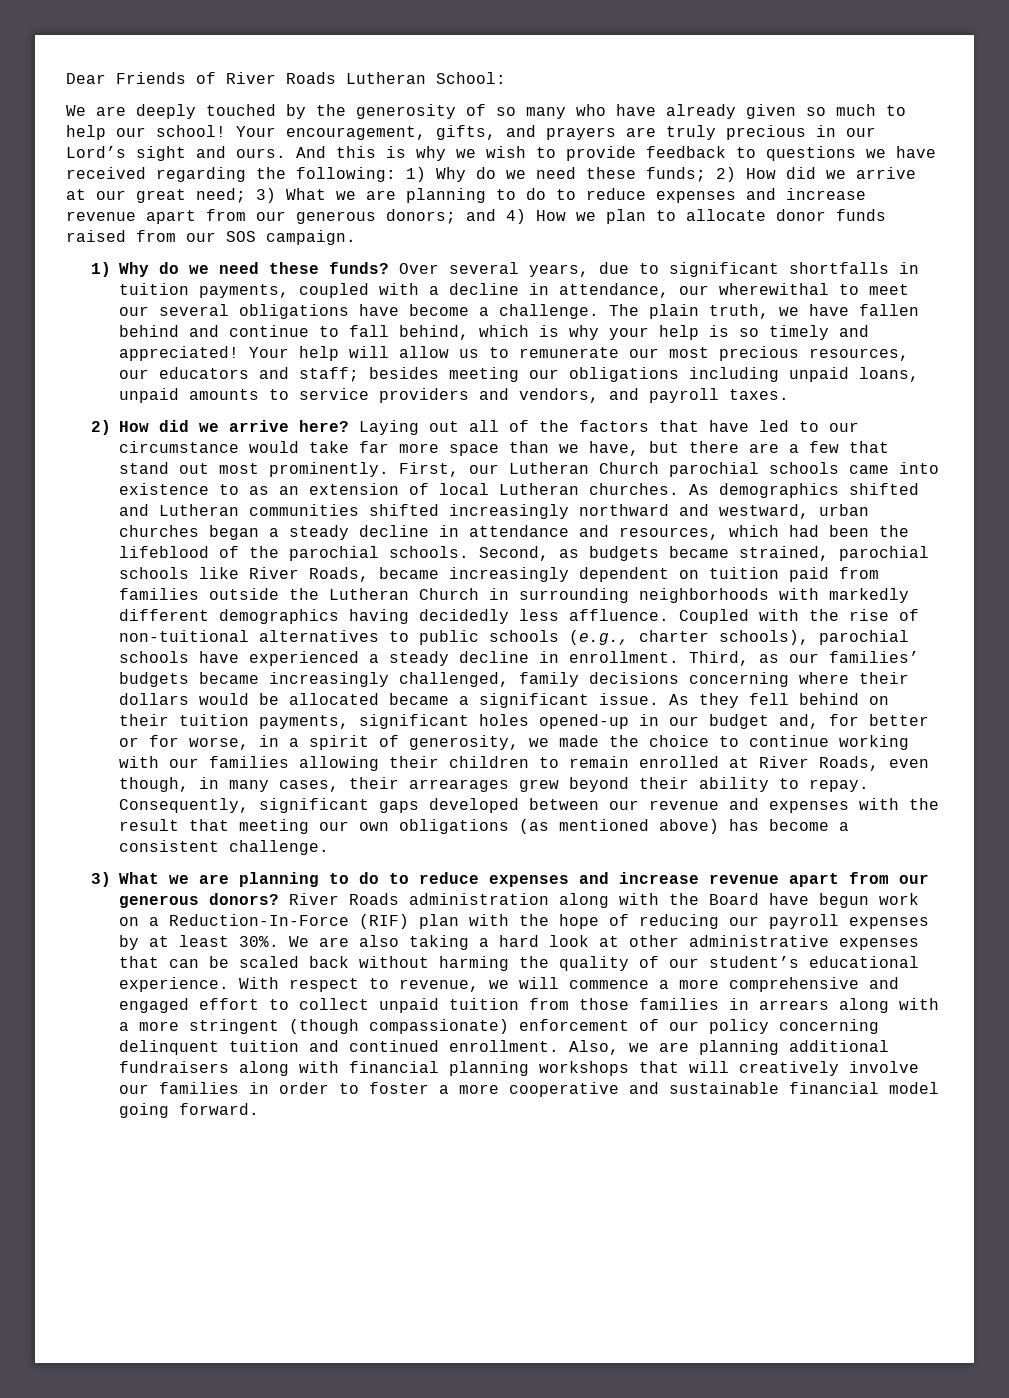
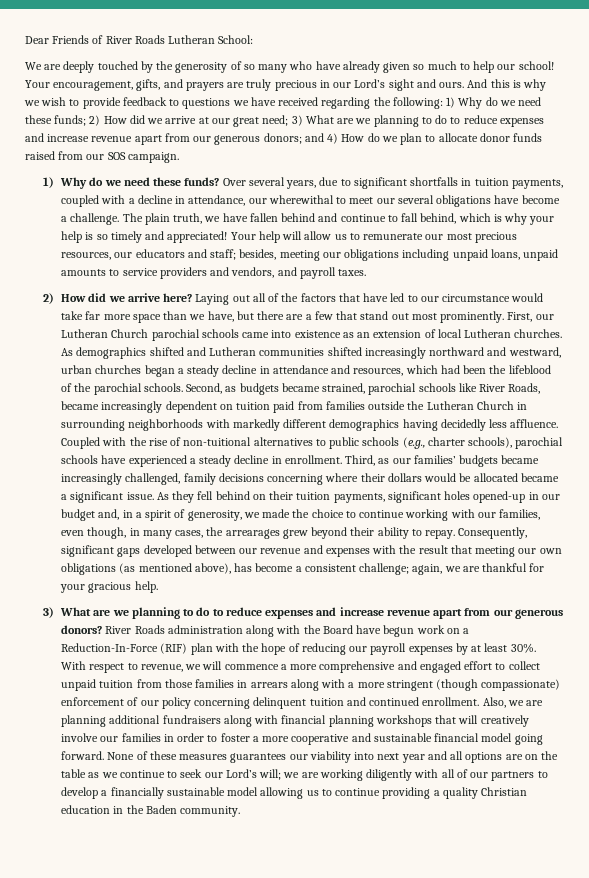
[336,190,396,200] we are -> [337,118,372,124] are we
(566, 215) none -> [367,133,380,142] do
[368,367,439,379] besides -> [239,249,277,260] besides,
[218,484,239,495] to -> (341, 334) none
[828,714,929,726] [118,735,249,750] for better or for worse, -> (120, 514) none
[208,756,879,771] families allowing their children to remain enrolled at River Roads, -> [499,509,541,520] families,
[348,777,399,789] their -> [206,527,224,536] the
[658,819,719,834] above) -> [194,563,231,574] above),
[228,840,329,855] [90,872,229,887] challenge. // 3) What we are -> [359,563,545,575] [60,581,158,593] [43,607,129,618] challenge; again, we are thankful for your gracious help. // 3) What are we
[288,935,919,950] [118,956,919,971] [118,977,229,992] We are also taking a hard look at other administrative expenses that can be scaled back without harming the quality of our student’s educational experience. -> (536, 648) none
(259, 1109) none -> [107,751,559,763] [61,769,548,781] [61,787,528,799] [61,805,241,817] None of these measures guarantees our viability into next year and all options are on the table as we continue to seek our Lord’s will; we are working diligently with all of our partners to develop a financially sustainable model allowing us to continue providing a quality Christian education in the Baden community.

